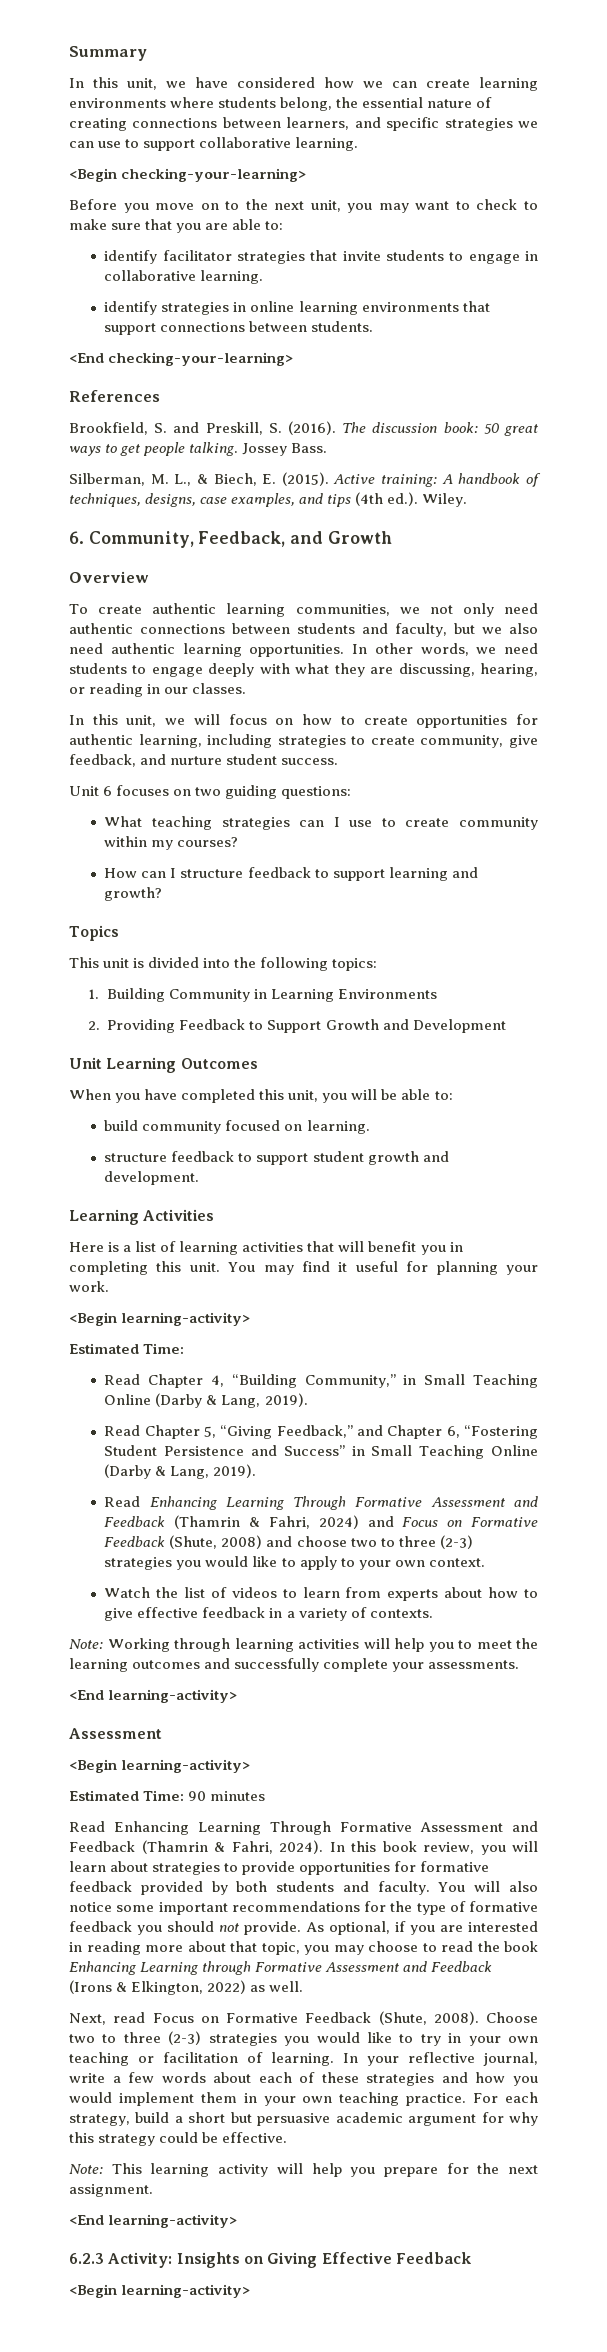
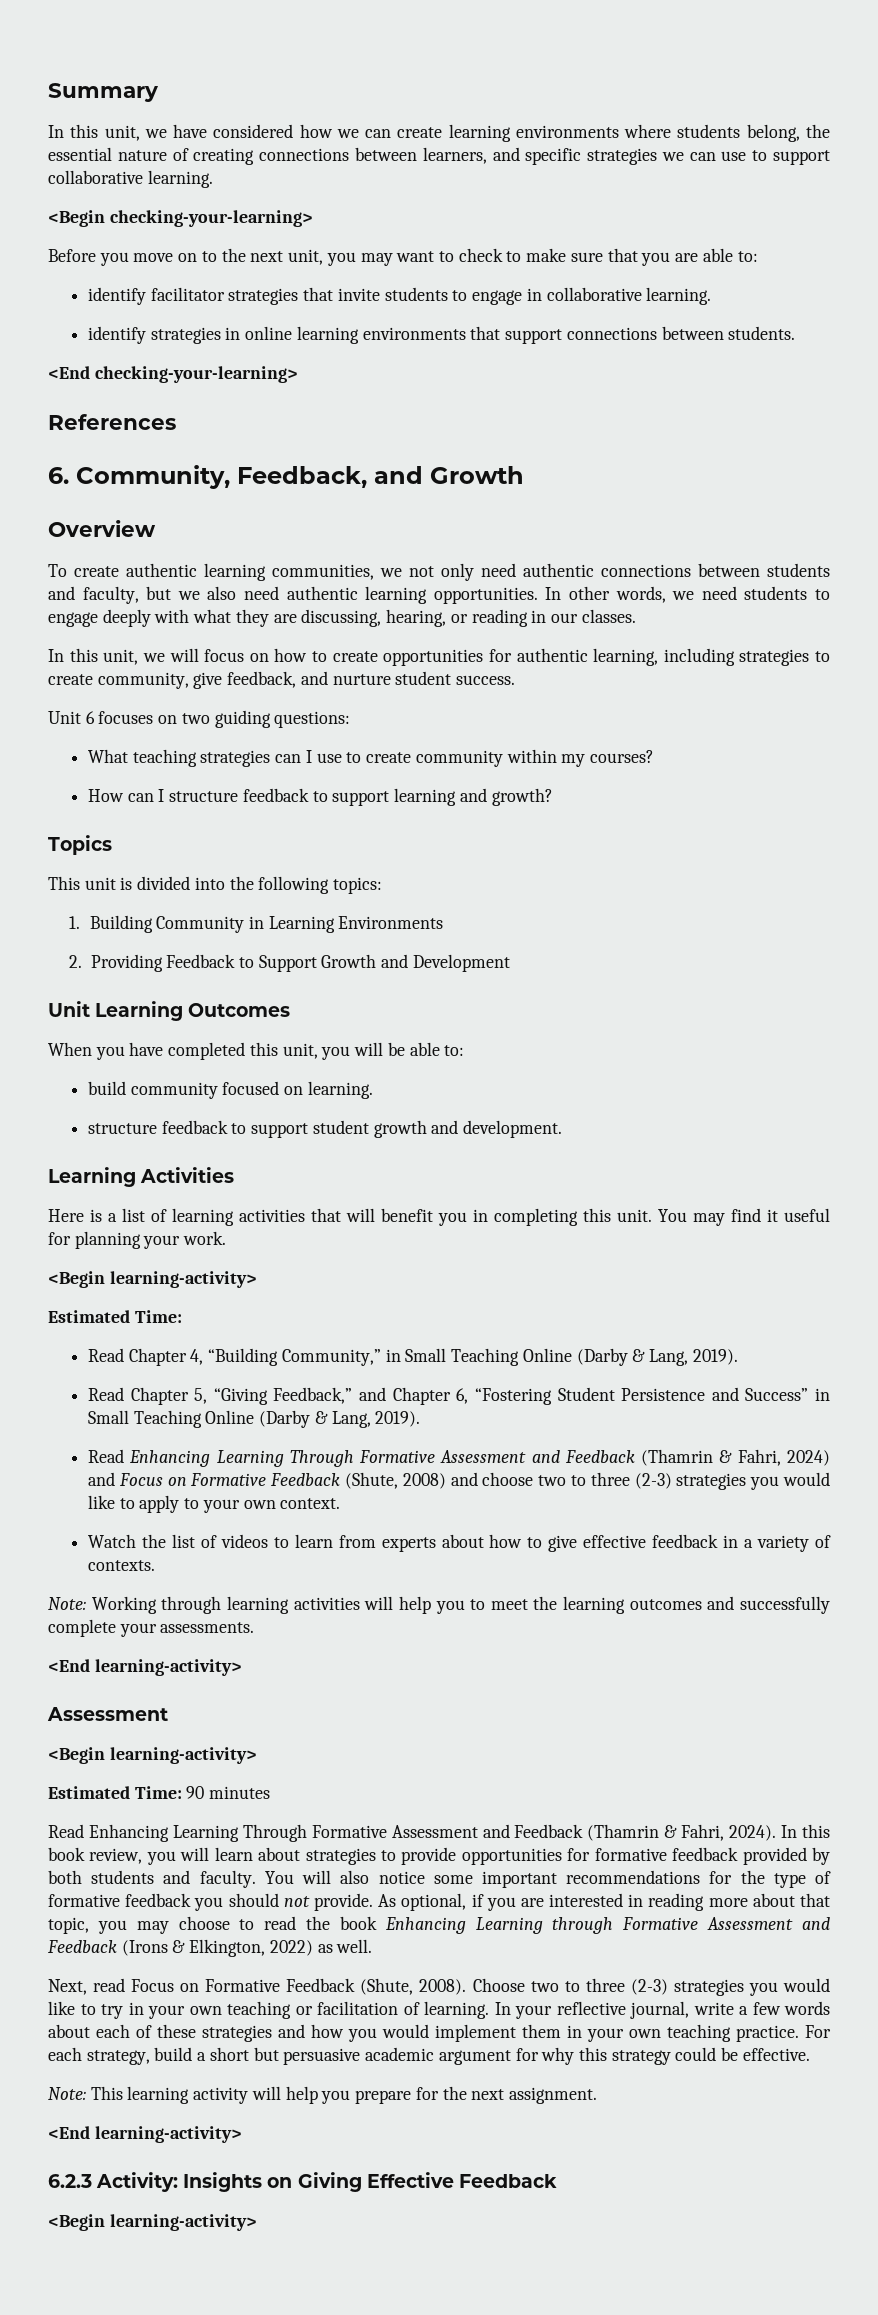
[69,421,538,436] [69,442,328,456] [69,472,541,487] [69,492,468,507] // Brookfield, S. and Preskill, S. (2016). The discussion book: 50 great ways to get people talking. Jossey Bass. // Silberman, M. L., & Biech, E. (2015). Active training: A handbook of techniques, designs, case examples, and tips (4th ed.). Wiley. -> (176, 422) none

